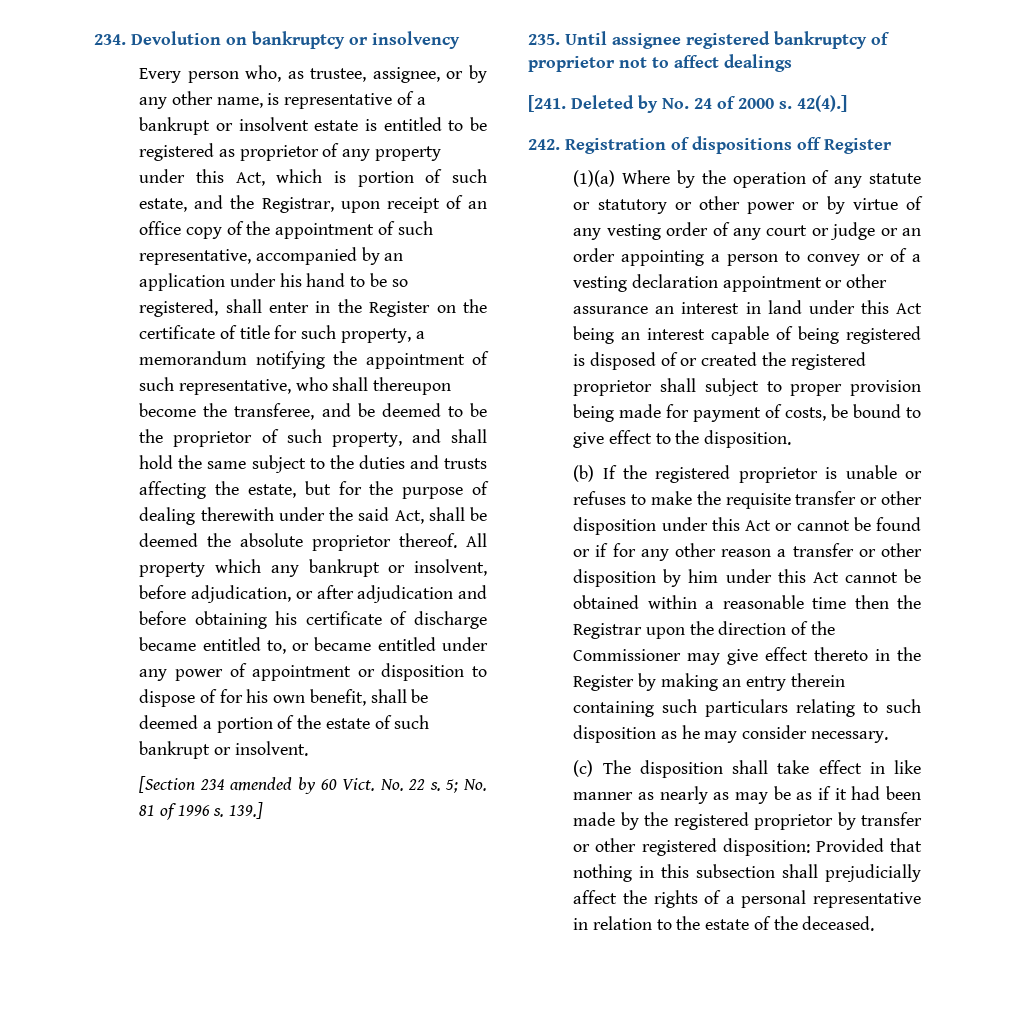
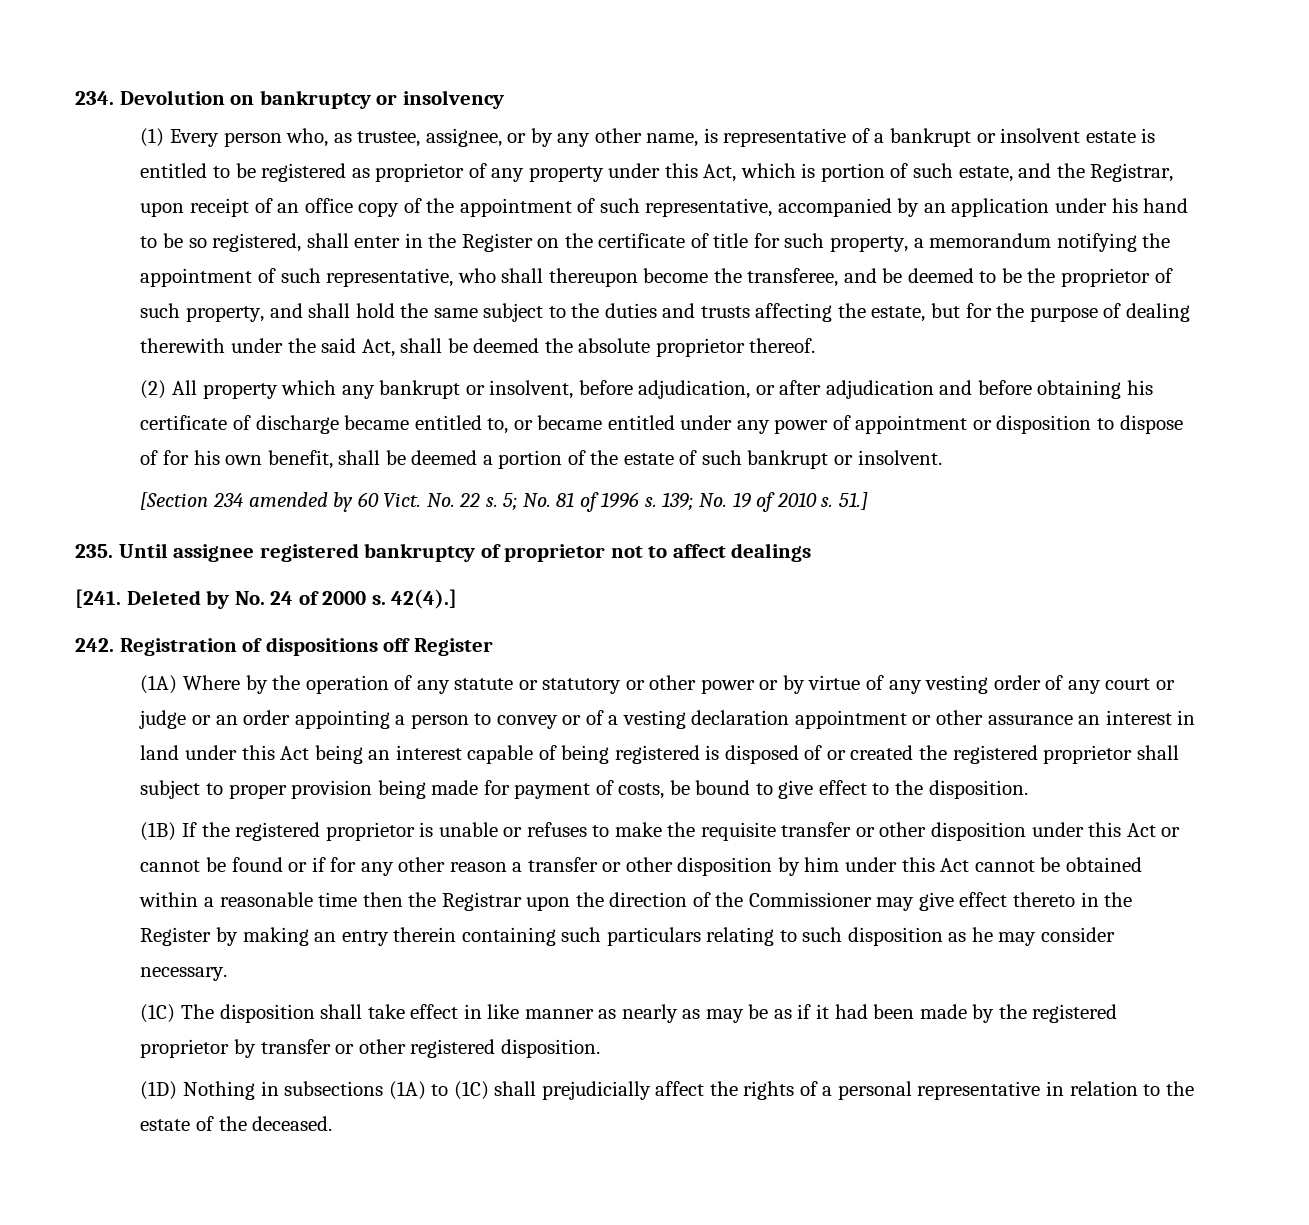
(460, 40) none -> [140,128,165,147] (1)
(458, 540) none -> [140,380,167,399] // (2)
[229,802,264,819] 139.] -> [662,492,868,512] 139; No. 19 of 2010 s. 51.]
[573,170,616,187] (1)(a) -> [140,675,178,694] (1A)
[573,465,595,482] (b) -> [140,822,177,841] (1B)
[573,760,594,777] (c) -> [140,1004,176,1023] (1C)
[722,838,922,856] [573,864,776,882] disposition: Provided that nothing in this subsection -> [500,1039,600,1058] [140,1081,489,1100] disposition. // (1D) Nothing in subsections (1A) to (1C)

